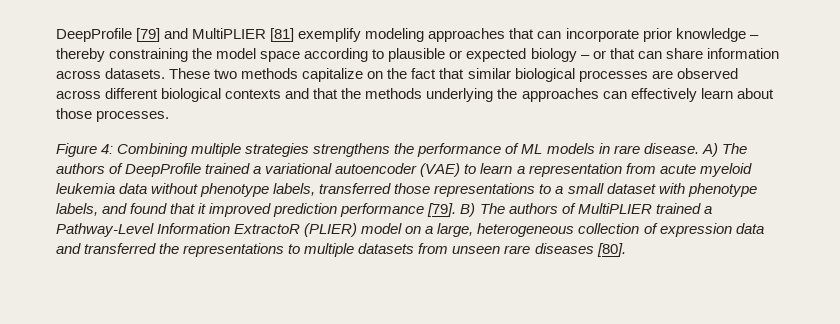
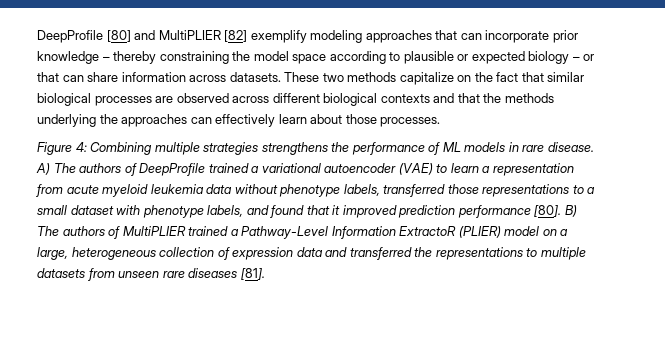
[56,28,161,42] DeepProfile [79] -> [37,30,131,43] DeepProfile [80]
[270,28,295,42] [81] -> [224,30,248,42] [82]
[427,203,457,217] [79]. -> [534,205,562,217] [80].
[596,243,626,257] [80]. -> [240,268,265,280] [81].

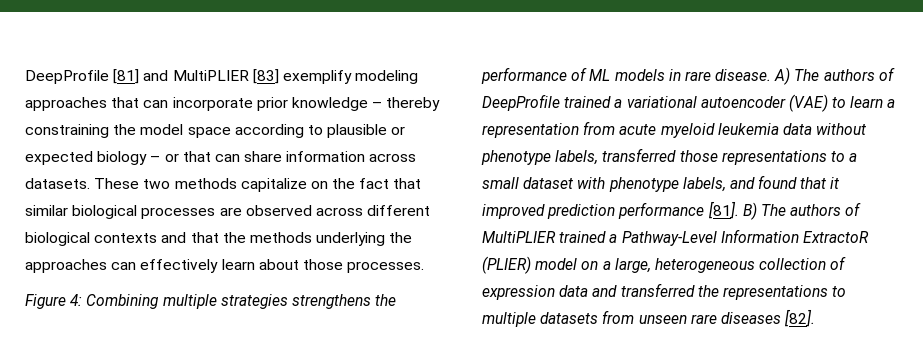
[37,30,131,43] DeepProfile [80] -> [25,69,140,84] DeepProfile [81]
[224,30,248,42] [82] -> [252,69,279,84] [83]
[534,205,562,217] [80]. -> [708,201,739,219] [81].
[240,268,265,280] [81]. -> [785,309,816,327] [82].

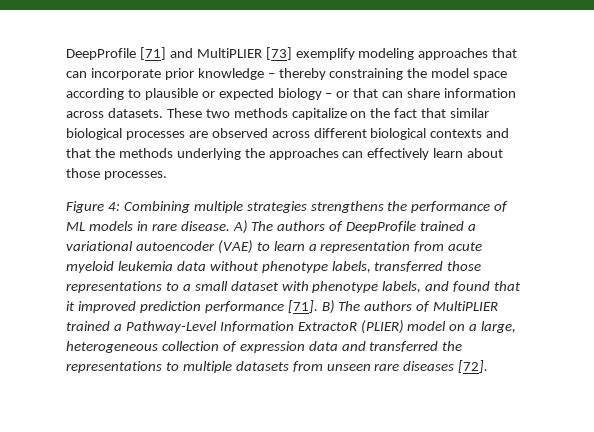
[25,69,140,84] DeepProfile [81] -> [66,47,166,60] DeepProfile [71]
[252,69,279,84] [83] -> [265,47,292,60] [73]
[708,201,739,219] [81]. -> [287,300,318,313] [71].
[785,309,816,327] [82]. -> [458,360,489,373] [72].

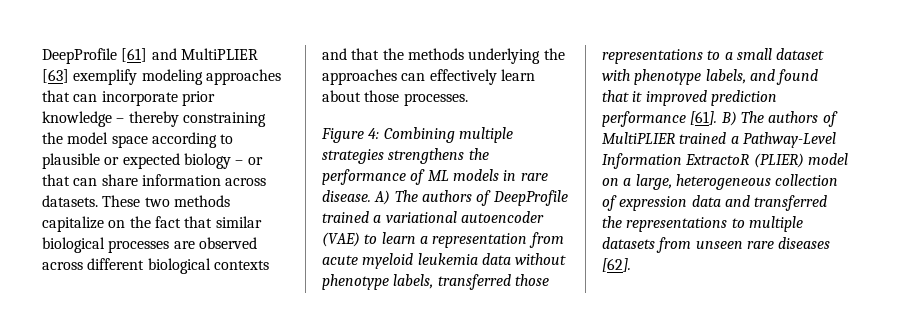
[66,47,166,60] DeepProfile [71] -> [42,48,148,64] DeepProfile [61]
[265,47,292,60] [73] -> [42,69,69,83] [63]
[287,300,318,313] [71]. -> [690,111,718,125] [61].
[458,360,489,373] [72]. -> [602,258,631,272] [62].

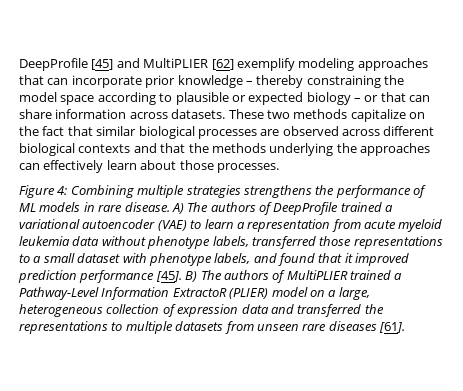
[42,48,148,64] DeepProfile [61] -> [19,58,114,71] DeepProfile [45]
[42,69,69,83] [63] -> [211,59,234,70] [62]
[690,111,718,125] [61]. -> [155,271,182,282] [45].
[602,258,631,272] [62]. -> [379,322,405,333] [61].

